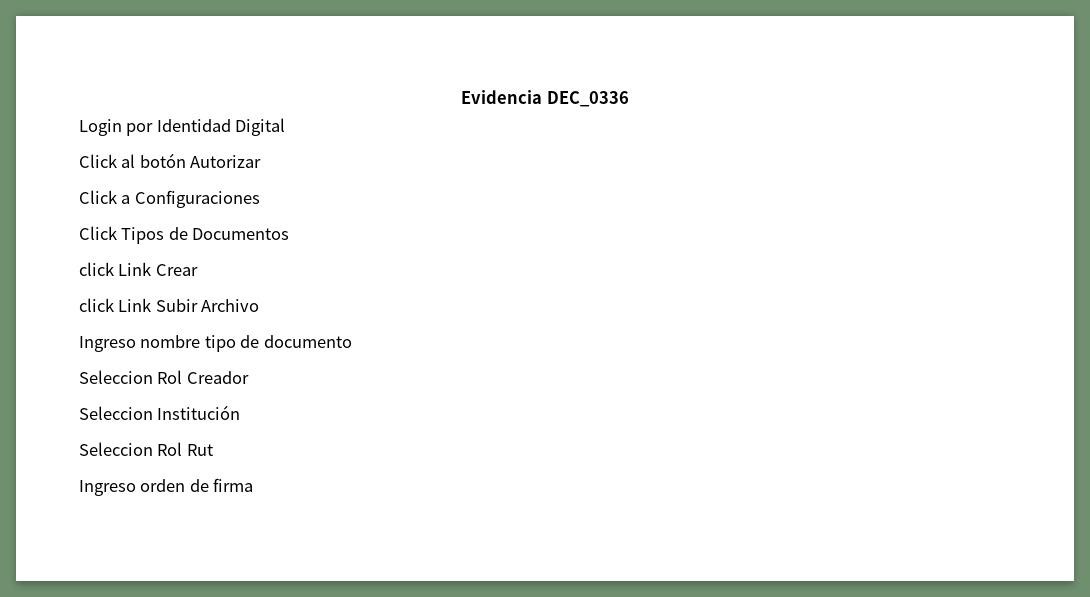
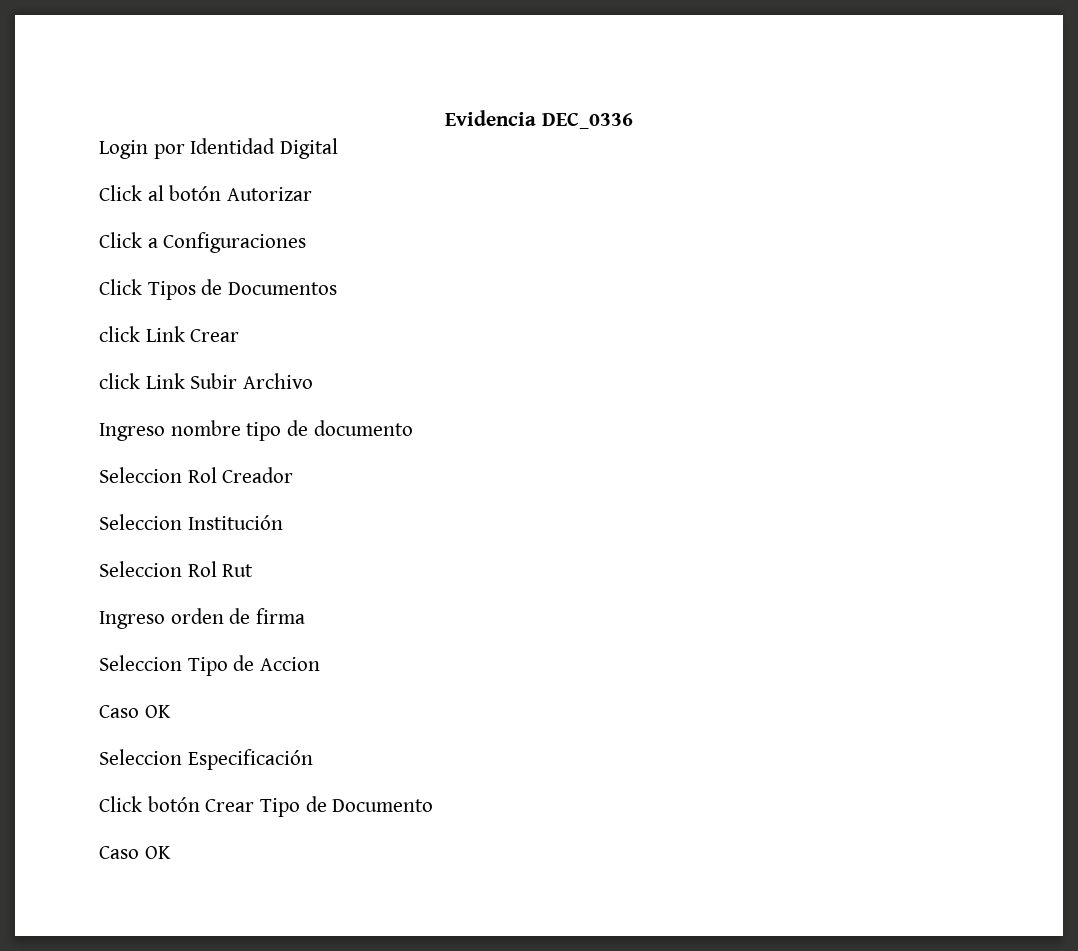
(254, 485) none -> [99,655,321,676] [99,705,171,718] [99,749,313,770] [99,796,434,817] [99,846,171,859] // Seleccion Tipo de Accion // Caso OK // Seleccion Especificación // Click botón Crear Tipo de Documento // Caso OK

